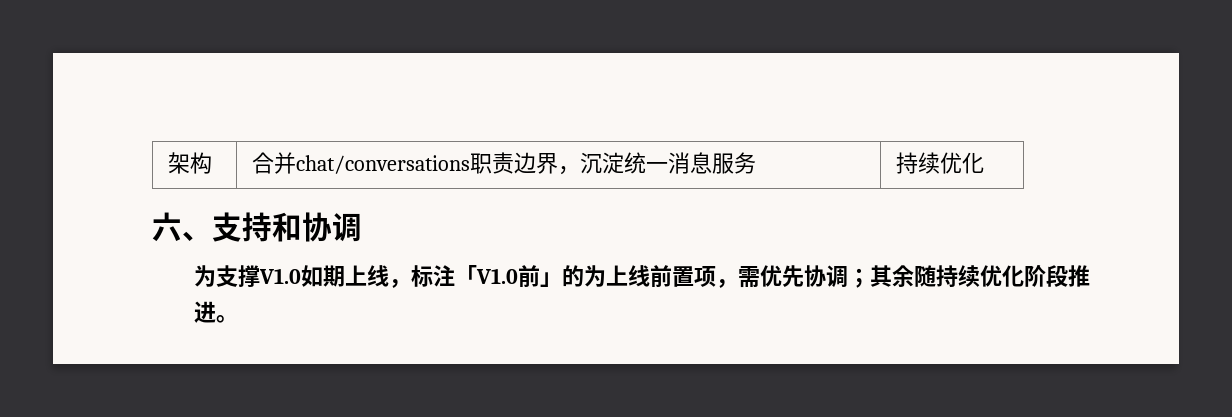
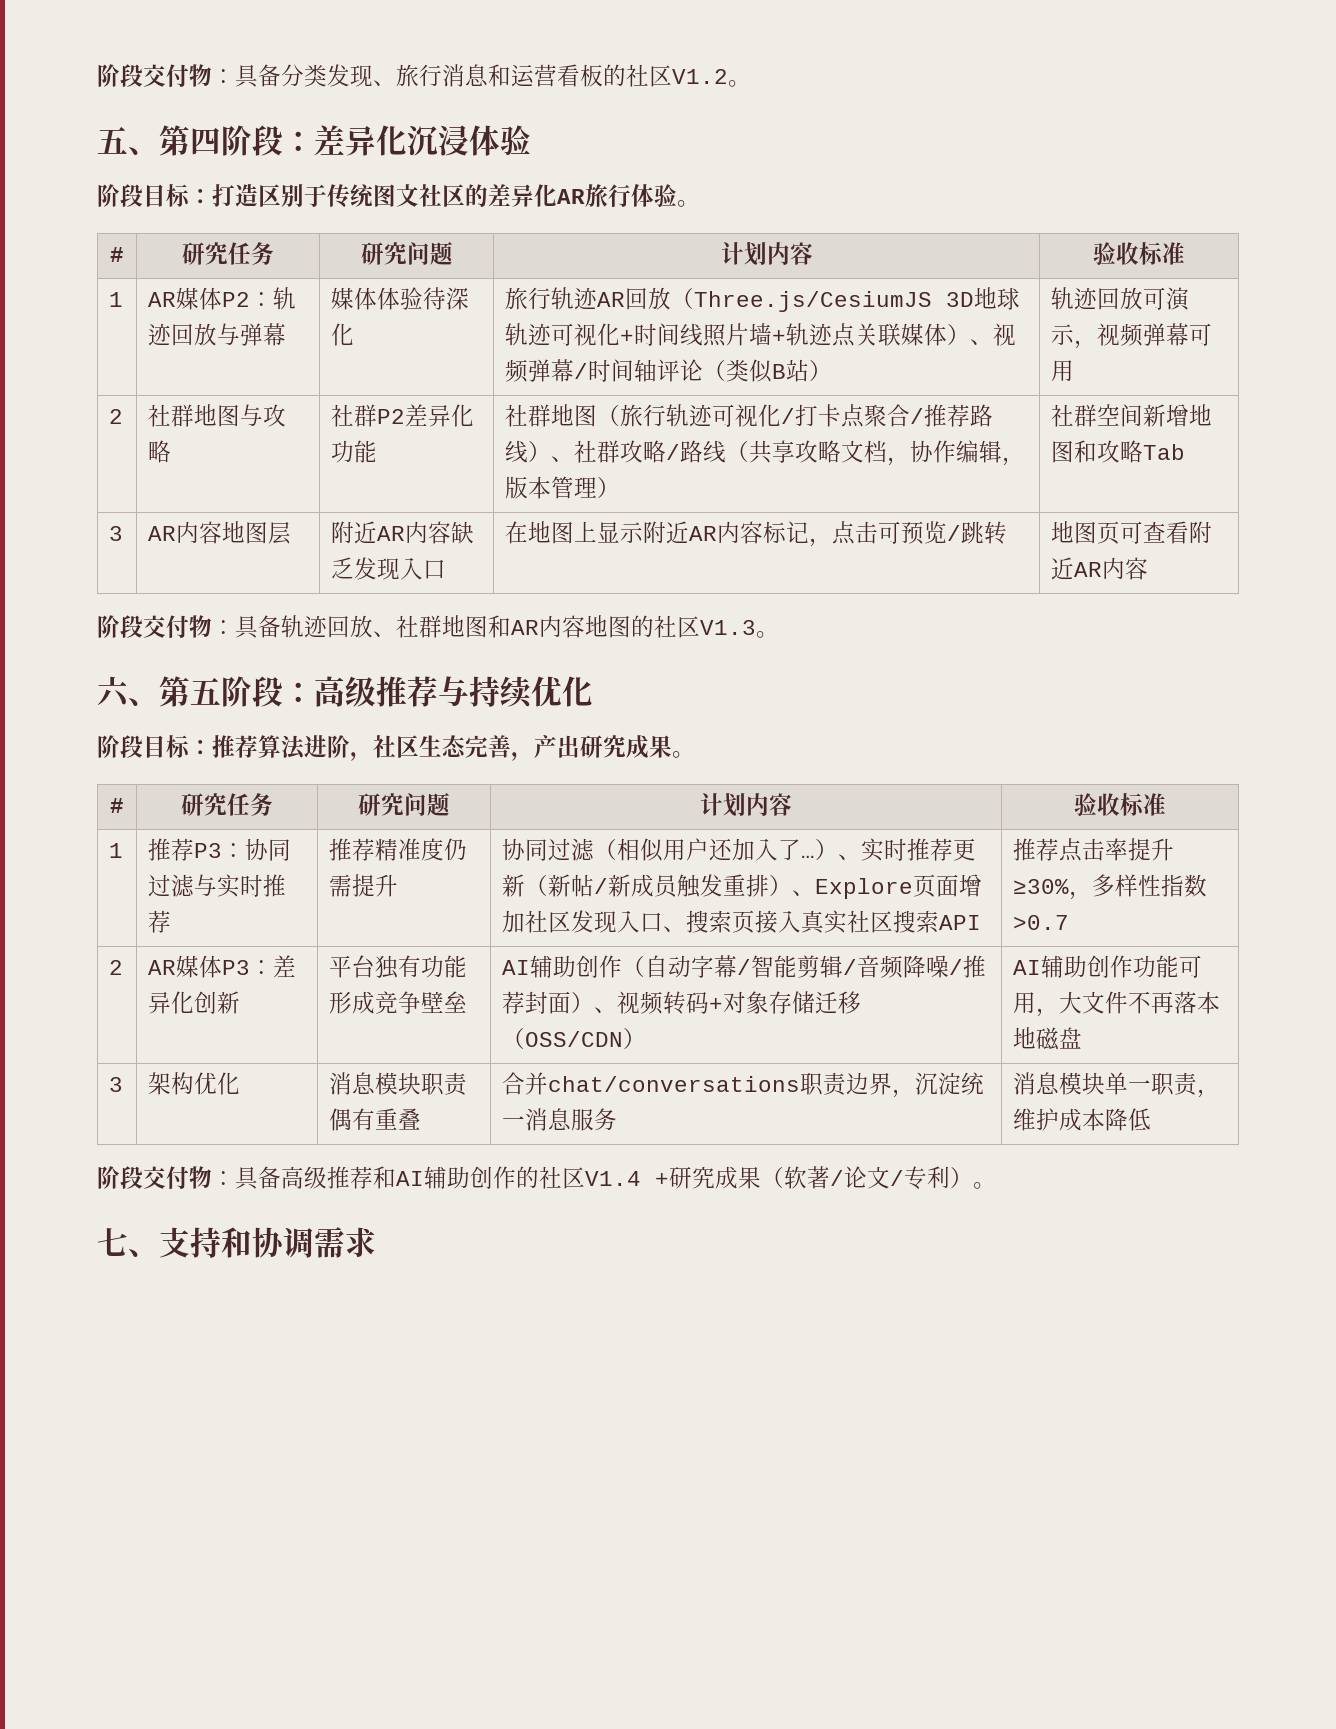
[167,152,212,174] 架构 -> [97,64,751,88] [97,125,531,156] [97,184,700,208] [110,247,124,262] [182,242,274,265] [360,241,453,265] [720,242,813,266] [1093,242,1185,265] [109,292,124,307] [148,287,297,310] [148,323,287,346] [331,287,470,310] [331,323,355,346] [505,287,1021,312] [505,323,1017,347] [505,359,833,383] [1051,287,1192,311] [1051,323,1213,349] [1051,360,1075,382] [109,409,124,424] [148,404,287,427] [148,440,172,463] [331,404,475,427] [331,440,378,463] [505,404,994,428] [505,440,1026,466] [505,476,621,499] [1051,404,1213,427] [1051,440,1186,463] [109,526,124,541] [148,521,292,545] [331,521,475,544] [331,557,447,580] [505,521,1008,547] [1051,521,1213,544] [1051,557,1149,580] [97,615,779,639] [97,676,593,708] [97,735,695,761] [110,798,124,813] [181,793,273,816] [358,792,450,816] [700,793,793,817] [1074,793,1166,816] [109,843,124,858] [148,838,292,861] [148,874,287,898] [148,910,172,933] [329,838,468,861] [329,874,399,897] [502,838,977,862] [502,874,983,899] [502,910,982,934] [1013,838,1175,862] [1013,874,1208,900] [1013,915,1070,930] [109,960,124,975] [148,955,297,978] [148,991,241,1014] [329,955,468,979] [329,991,468,1014] [502,955,987,979] [502,991,862,1015] [502,1027,647,1049] [1013,955,1203,978] [1013,991,1221,1017] [1013,1027,1083,1051] [109,1077,124,1092] [148,1072,241,1095] [329,1072,469,1096] [329,1108,422,1131] 阶段交付物：具备分类发现、旅行消息和运营看板的社区V1.2。 // 五、第四阶段：差异化沉浸体验 // 阶段目标：打造区别于传统图文社区的差异化AR旅行体验。 // # | 研究任务 | 研究问题 | 计划内容 | 验收标准 // 1 | AR媒体P2：轨迹回放与弹幕 | 媒体体验待深化 | 旅行轨迹AR回放（Three.js/CesiumJS 3D地球轨迹可视化+时间线照片墙+轨迹点关联媒体）、视频弹幕/时间轴评论（类似B站） | 轨迹回放可演示，视频弹幕可用 // 2 | 社群地图与攻略 | 社群P2差异化功能 | 社群地图（旅行轨迹可视化/打卡点聚合/推荐路线）、社群攻略/路线（共享攻略文档，协作编辑，版本管理） | 社群空间新增地图和攻略Tab // 3 | AR内容地图层 | 附近AR内容缺乏发现入口 | 在地图上显示附近AR内容标记，点击可预览/跳转 | 地图页可查看附近AR内容 // 阶段交付物：具备轨迹回放、社群地图和AR内容地图的社区V1.3。 // 六、第五阶段：高级推荐与持续优化 // 阶段目标：推荐算法进阶，社区生态完善，产出研究成果。 // # | 研究任务 | 研究问题 | 计划内容 | 验收标准 // 1 | 推荐P3：协同过滤与实时推荐 | 推荐精准度仍需提升 | 协同过滤（相似用户还加入了…）、实时推荐更新（新帖/新成员触发重排）、Explore页面增加社区发现入口、搜索页接入真实社区搜索API | 推荐点击率提升≥30%，多样性指数>0.7 // 2 | AR媒体P3：差异化创新 | 平台独有功能形成竞争壁垒 | AI辅助创作（自动字幕/智能剪辑/音频降噪/推荐封面）、视频转码+对象存储迁移（OSS/CDN） | AI辅助创作功能可用，大文件不再落本地磁盘 // 3 | 架构优化 | 消息模块职责偶有重叠
[895,152,984,174] [152,212,362,242] [194,264,1091,288] [194,301,239,323] 持续优化 // 六、支持和协调 // 为支撑V1.0如期上线，标注「V1.0前」的为上线前置项，需优先协调；其余随持续优化阶段推进。 -> [1013,1072,1221,1098] [1013,1108,1152,1131] [97,1166,996,1190] [97,1227,376,1258] 消息模块单一职责，维护成本降低 // 阶段交付物：具备高级推荐和AI辅助创作的社区V1.4 +研究成果（软著/论文/专利）。 // 七、支持和协调需求

